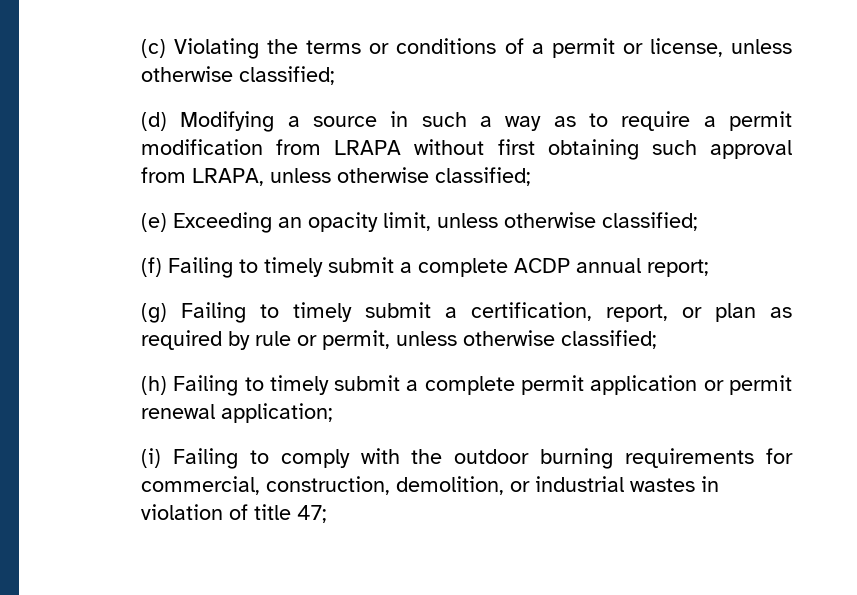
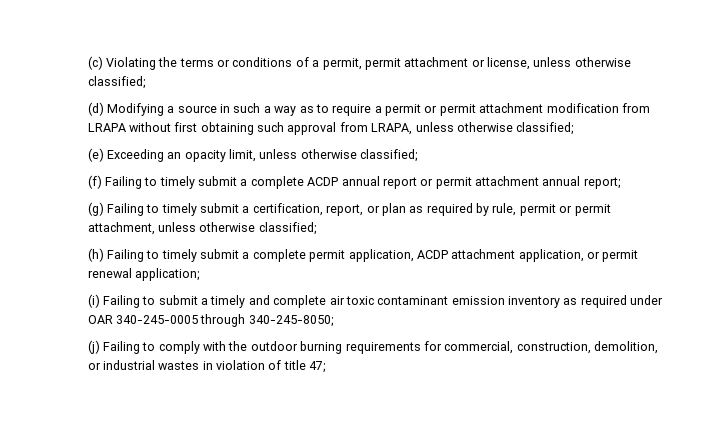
[551,38,615,58] permit -> [322,57,469,70] permit, permit attachment
(792, 121) none -> [424,103,544,116] or permit attachment
(641, 265) none -> [382,176,581,189] report or permit attachment annual
[254,330,390,350] rule or permit, -> [492,203,611,216] [87,222,155,235] rule, permit or permit attachment,
[590,375,698,395] application -> [348,249,584,262] application, ACDP attachment application,
(269, 457) none -> [158,295,664,308] [87,314,333,327] [87,340,156,354] submit a timely and complete air toxic contaminant emission inventory as required under OAR 340-245-0005 through 340-245-8050; // (j) Failing to

